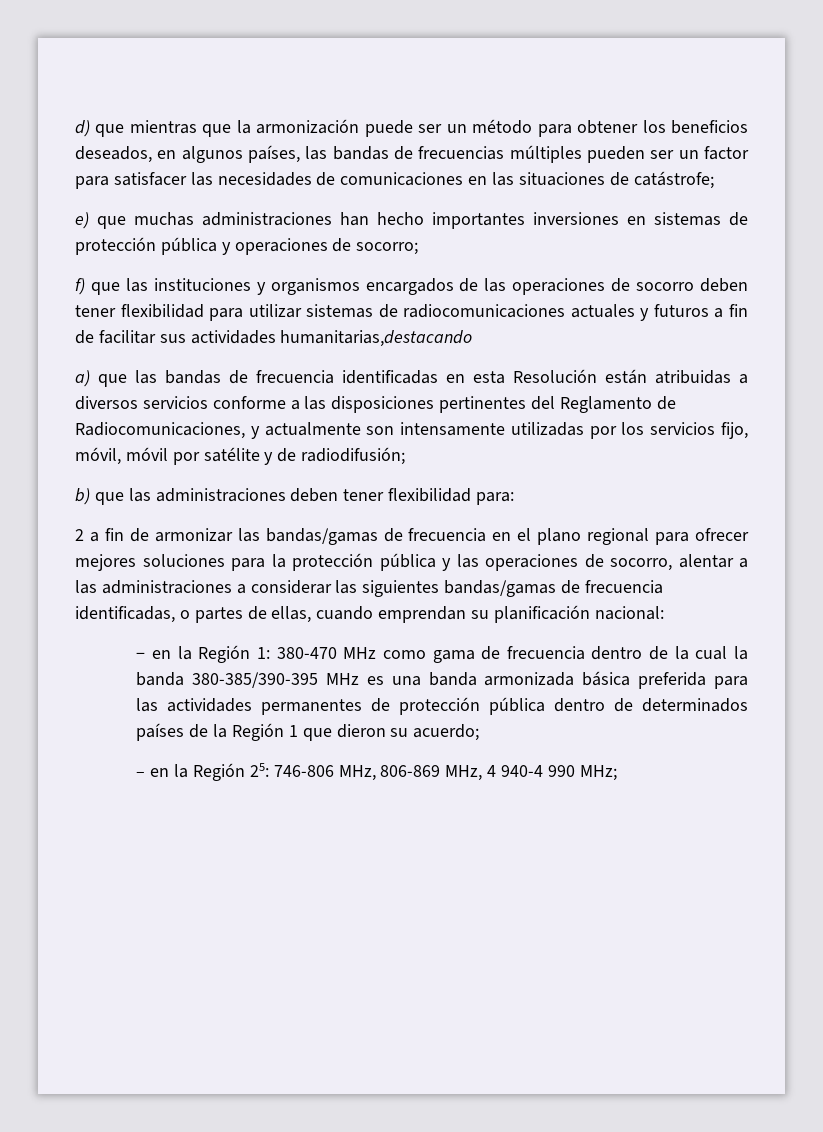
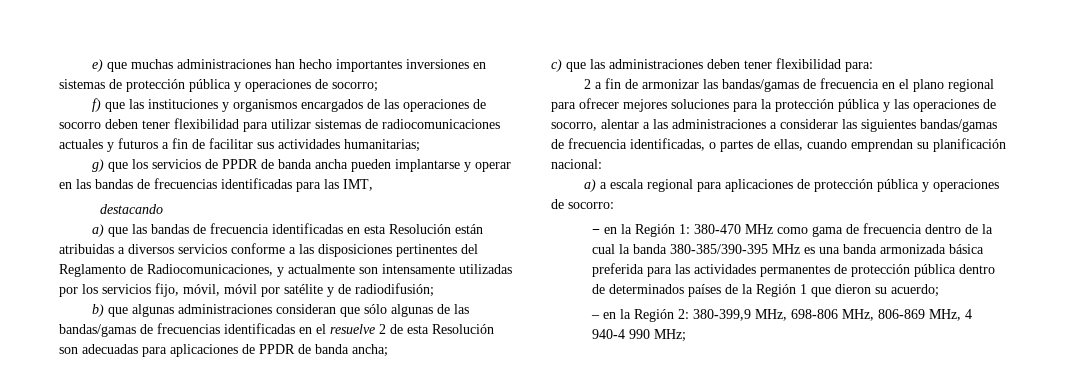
[75,119,748,137] [75,145,750,163] [75,171,714,189] d) que mientras que la armonización puede ser un método para obtener los beneficios deseados, en algunos países, las bandas de frecuencias múltiples pueden ser un factor para satisfacer las necesidades de comunicaciones en las situaciones de catástrofe; // -> (92, 65) none
[280,330,473,347] humanitarias,destacando -> [344,139,420,152] [92,159,512,172] [59,178,373,192] [100,204,164,214] humanitarias; // g) que los servicios de PPDR de banda ancha pueden implantarse y operar en las bandas de frecuencias identificadas para las IMT, // destacando
(124, 498) none -> [132,304,470,317] [59,323,494,337] [59,344,388,357] [551,59,586,72] algunas administraciones consideran que sólo algunas de las bandas/gamas de frecuencias identificadas en el resuelve 2 de esta Resolución son adecuadas para aplicaciones de PPDR de banda ancha; // c) que
(664, 613) none -> [584,179,1000,192] [551,199,614,209] // a) a escala regional para aplicaciones de protección pública y operaciones de socorro:
[249,763,334,777] 25: 746-806 -> [678,309,839,321] 2: 380-399,9 MHz, 698-806

